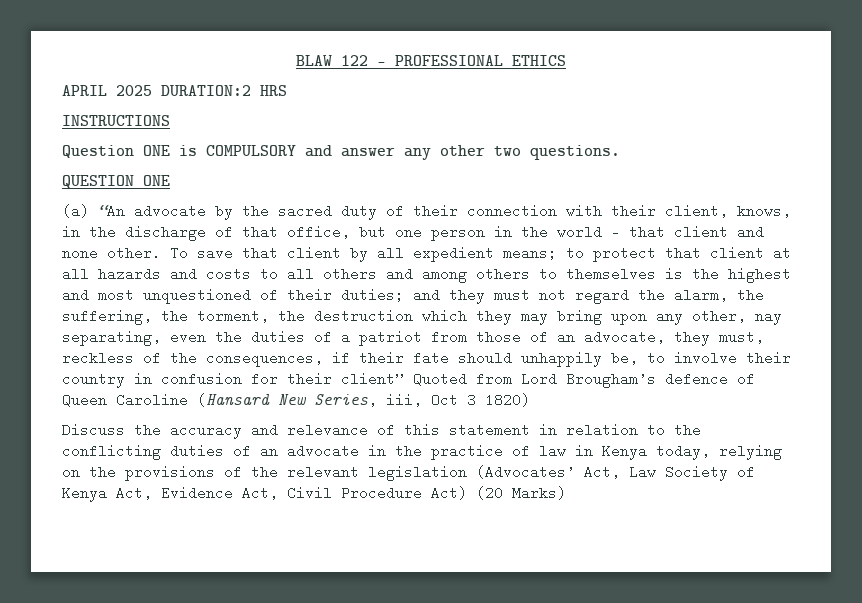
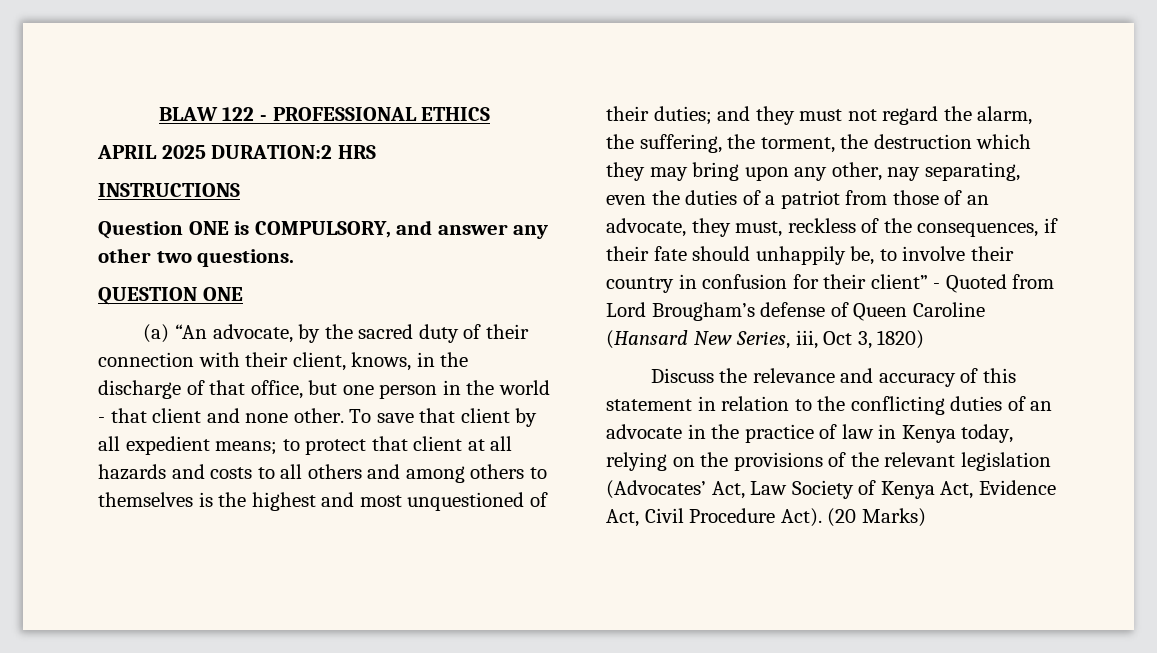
[206,145,296,156] COMPULSORY -> [254,221,391,238] COMPULSORY,
[134,204,206,218] advocate -> [212,324,293,343] advocate,
(404, 379) none -> [933,283,941,289] -
[665,372,728,386] defence -> [760,302,826,317] defense
[467,393,476,407] 3 -> [857,331,872,349] 3,
[170,423,368,439] accuracy and relevance -> [752,368,956,387] relevance and accuracy
[431,486,467,500] Act) -> [780,508,822,527] Act).

